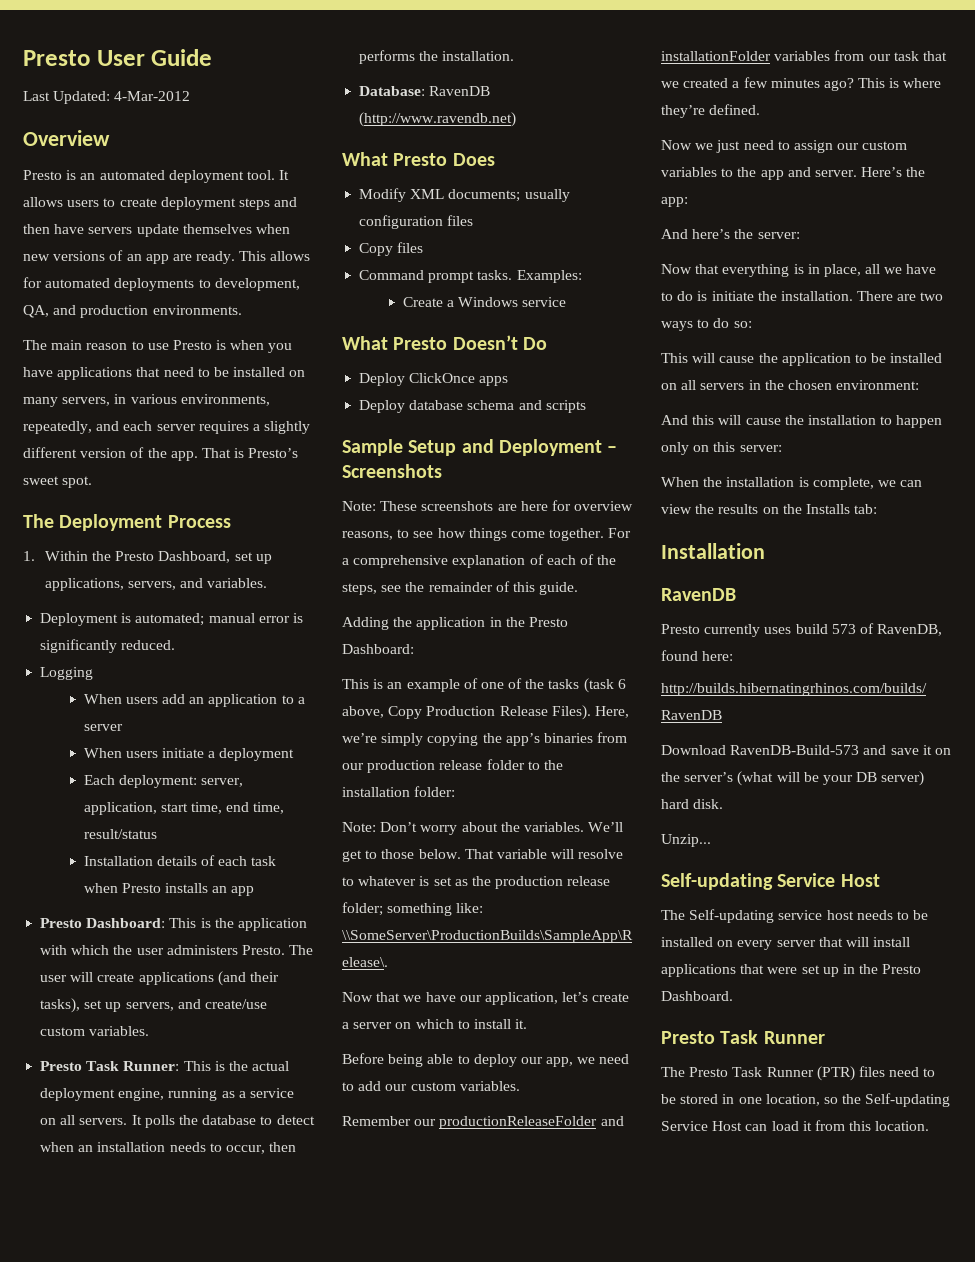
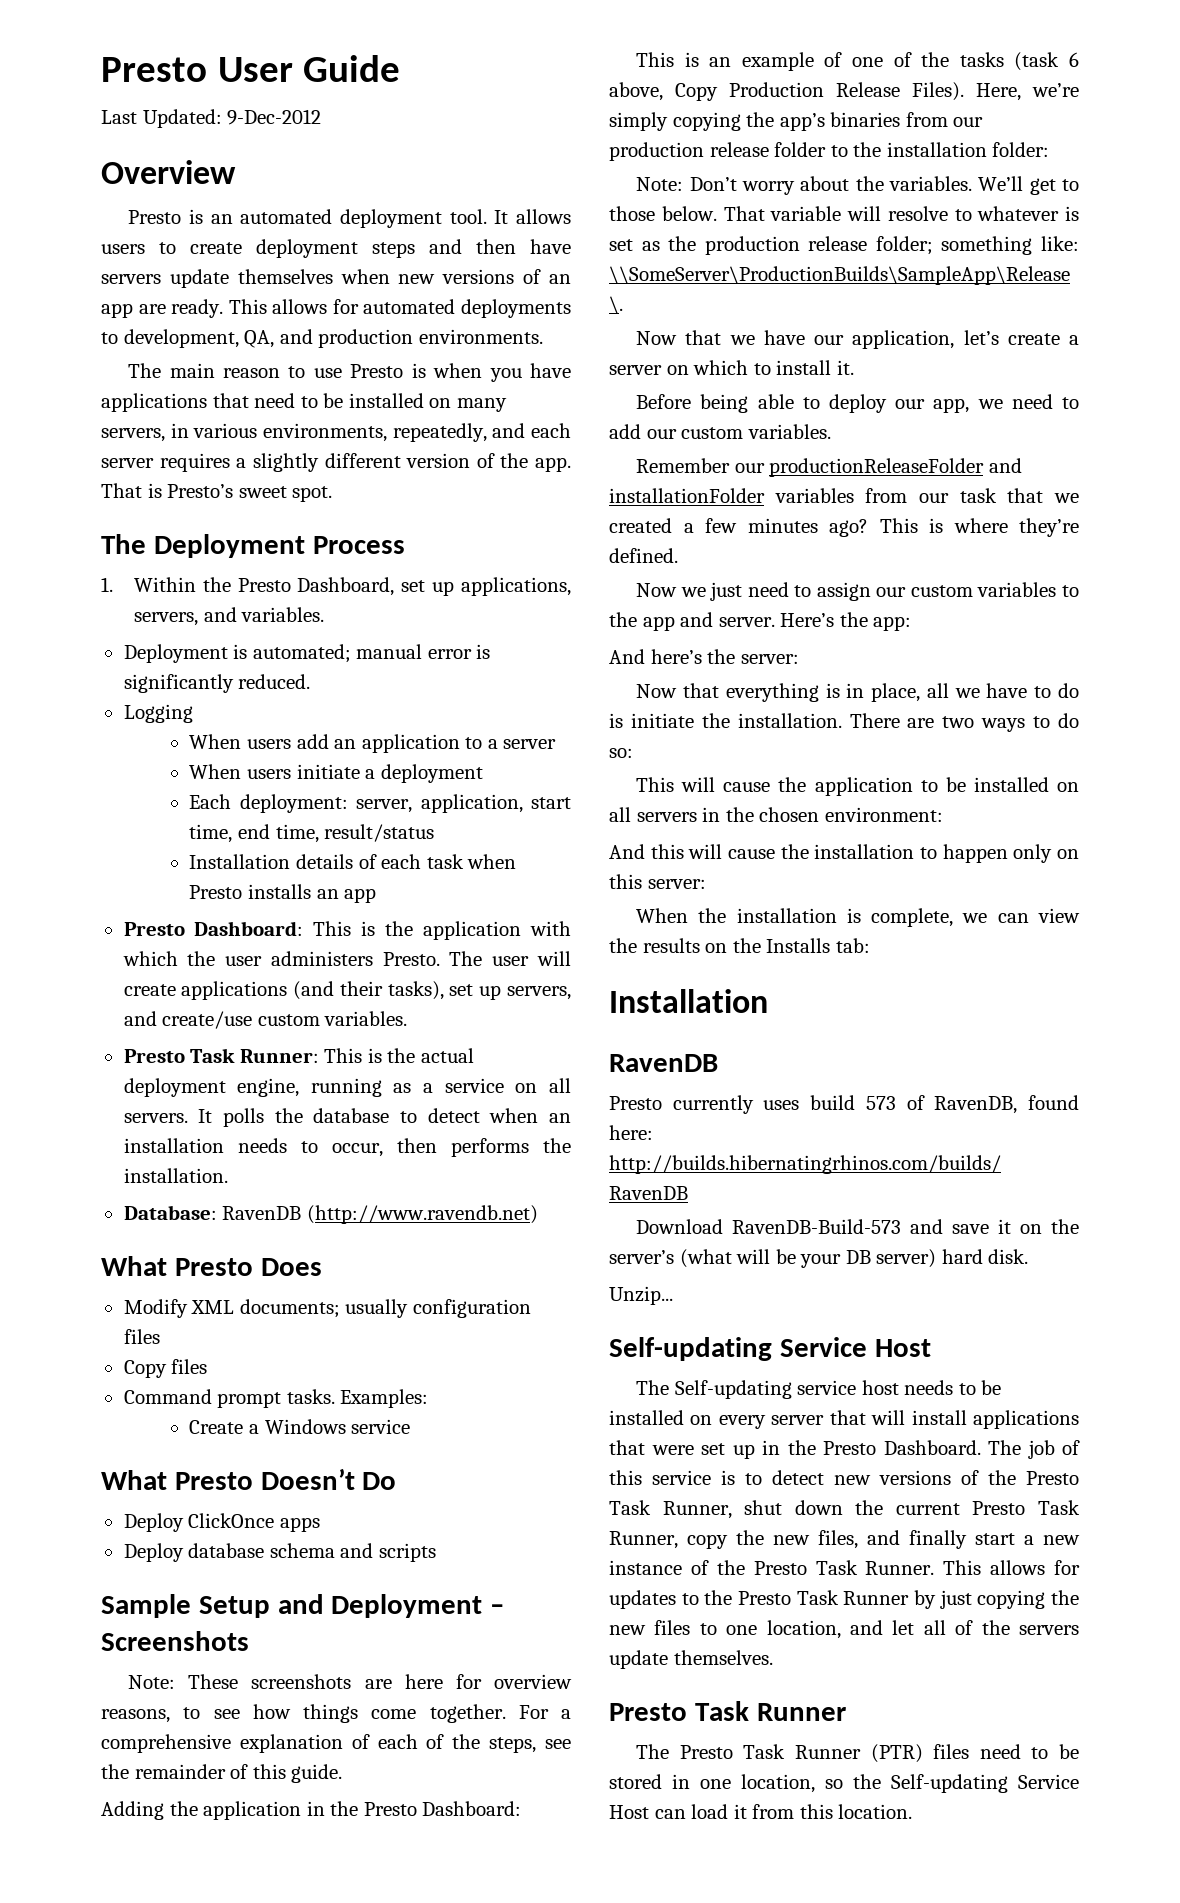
[114,91,191,101] 4-Mar-2012 -> [227,109,322,125] 9-Dec-2012
(733, 996) none -> [988,1440,1080,1459] [609,1470,1079,1485] [609,1500,1080,1519] [609,1530,1080,1549] [609,1560,1080,1575] [609,1590,1079,1609] [609,1620,1079,1639] [609,1650,773,1669] The job of this service is to detect new versions of the Presto Task Runner, shut down the current Presto Task Runner, copy the new files, and finally start a new instance of the Presto Task Runner. This allows for updates to the Presto Task Runner by just copying the new files to one location, and let all of the servers update themselves.

